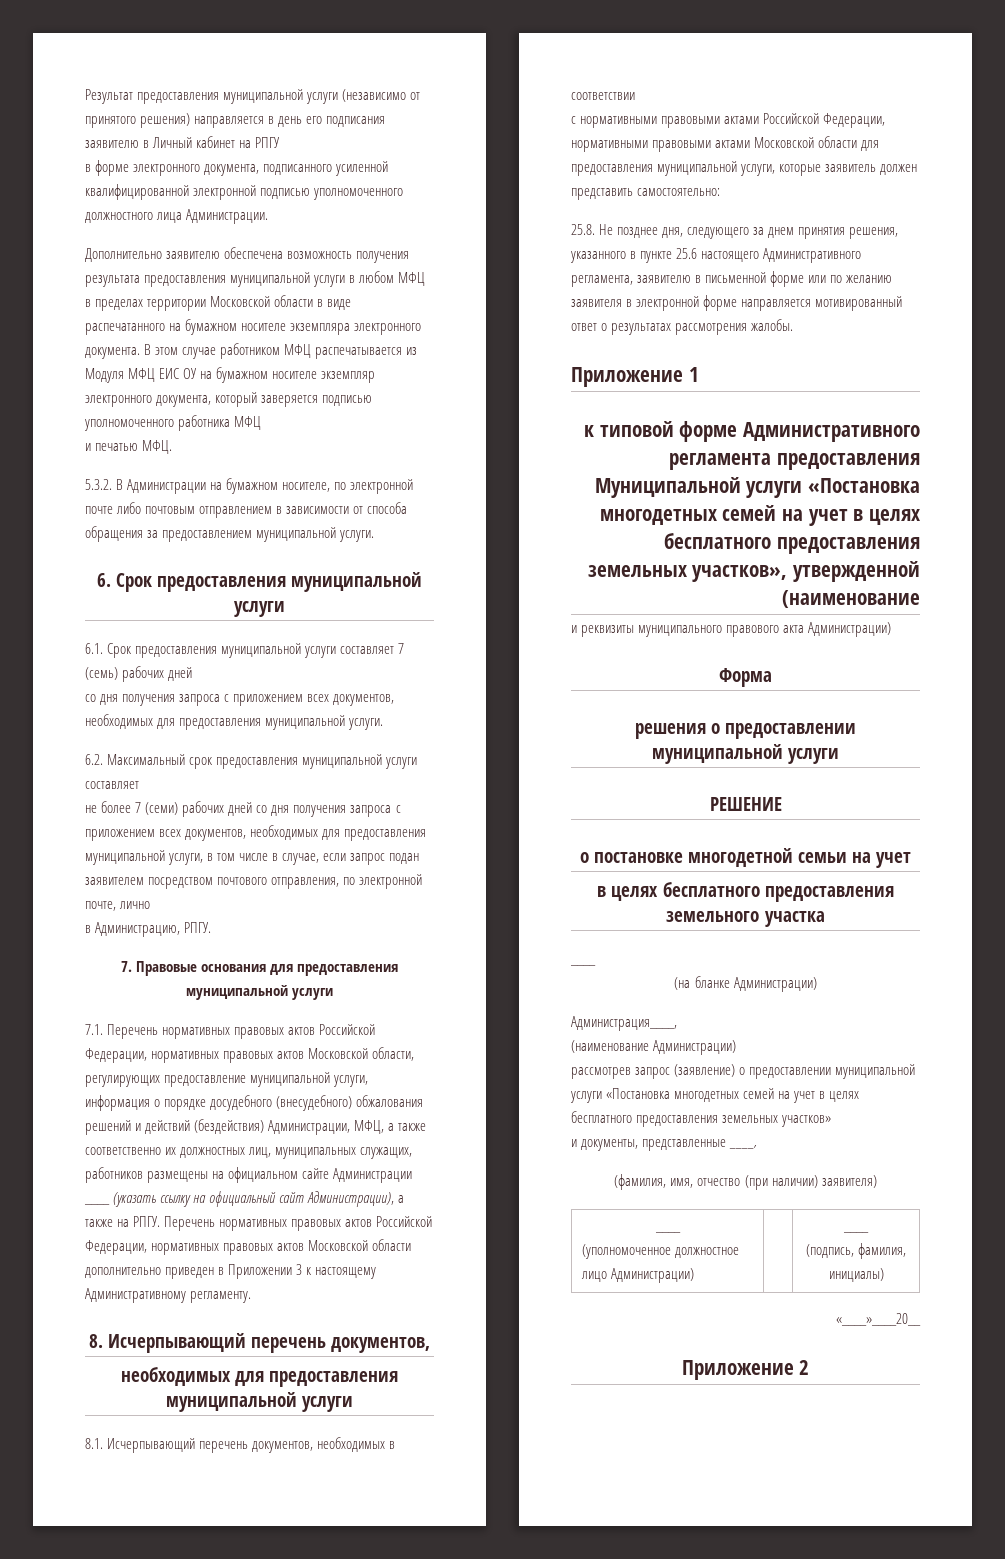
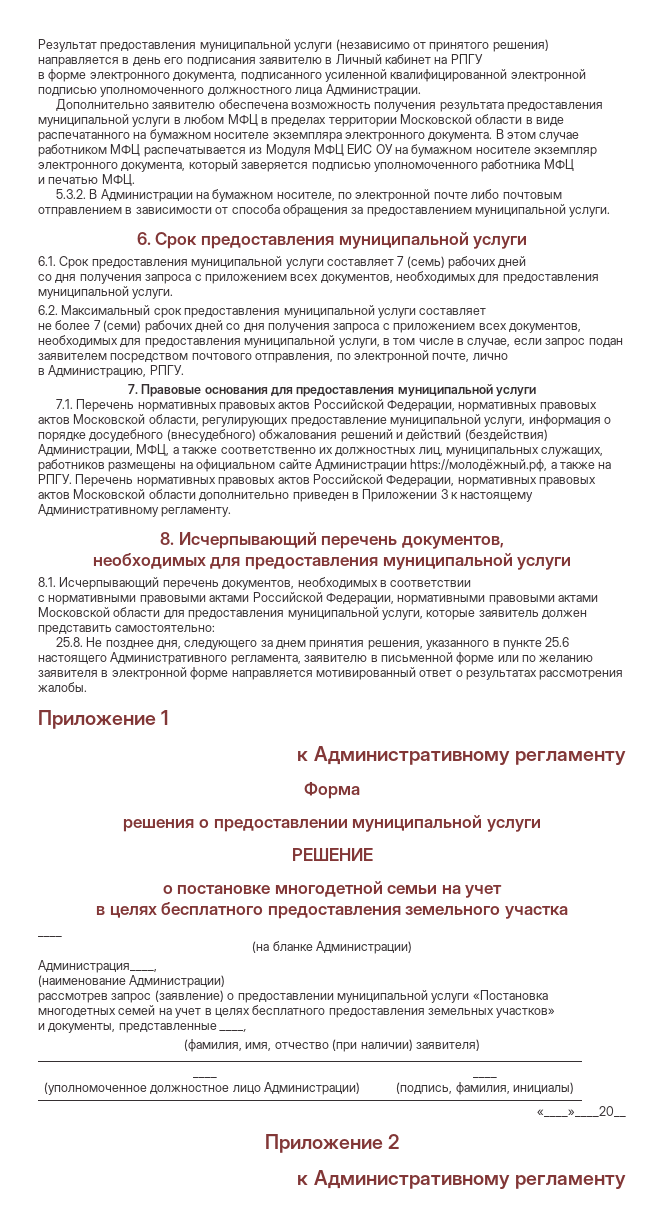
[84,1191,395,1207] ____ (указать ссылку на официальный сайт Администрации), -> [410,459,548,472] https://молодёжный.рф,
[599,421,920,442] [669,453,920,470] [594,477,920,498] [599,505,920,526] [664,533,920,554] [587,561,920,582] [782,590,920,608] [571,622,892,637] типовой форме Административного регламента предоставления Муниципальной услуги «Постановка многодетных семей на учет в целях бесплатного предоставления земельных участков», утвержденной (наименование // и реквизиты муниципального правового акта Администрации) -> [313,746,626,765] Административному регламенту
(810, 1367) none -> [297,1170,626,1189] // к Административному регламенту

